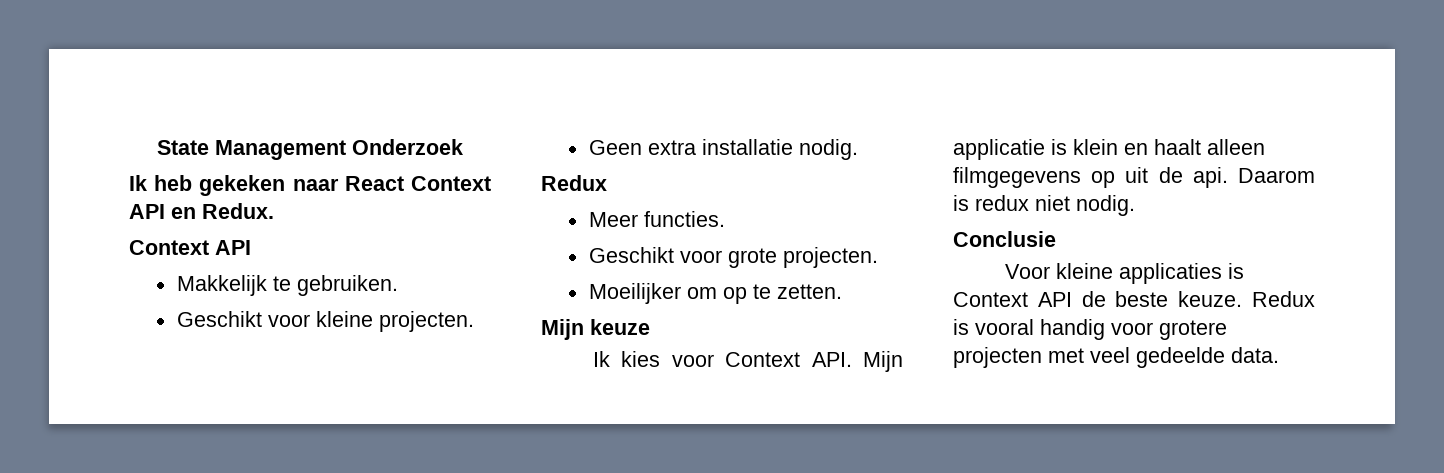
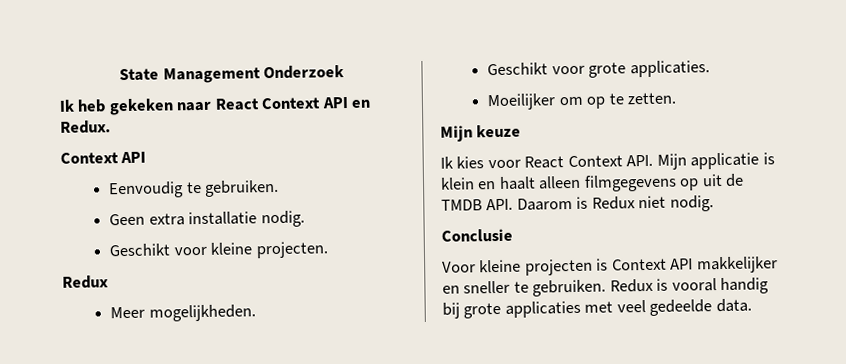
[176,275,398,296] Makkelijk te gebruiken. -> [108,179,280,199] [109,210,305,228] Eenvoudig te gebruiken. // Geen extra installatie nodig.
[588,139,858,160] // Geen extra installatie nodig. -> (329, 250) none
[643,211,725,227] functies. -> [148,304,256,322] mogelijkheden.
[782,247,878,268] projecten. -> [629,60,710,78] applicaties.
(714, 360) none -> [524,156,565,169] React
[1192,167,1228,188] api. -> [441,198,514,211] TMDB API.
[975,195,1029,211] redux -> [591,196,636,210] Redux
[1118,263,1222,284] applicaties -> [524,258,593,276] projecten
[1081,291,1243,307] de beste keuze. -> [696,256,778,274] [442,279,607,297] makkelijker en sneller te gebruiken.
[1111,320,1227,340] [953,347,1042,368] voor grotere projecten -> [442,300,581,319] bij grote applicaties

